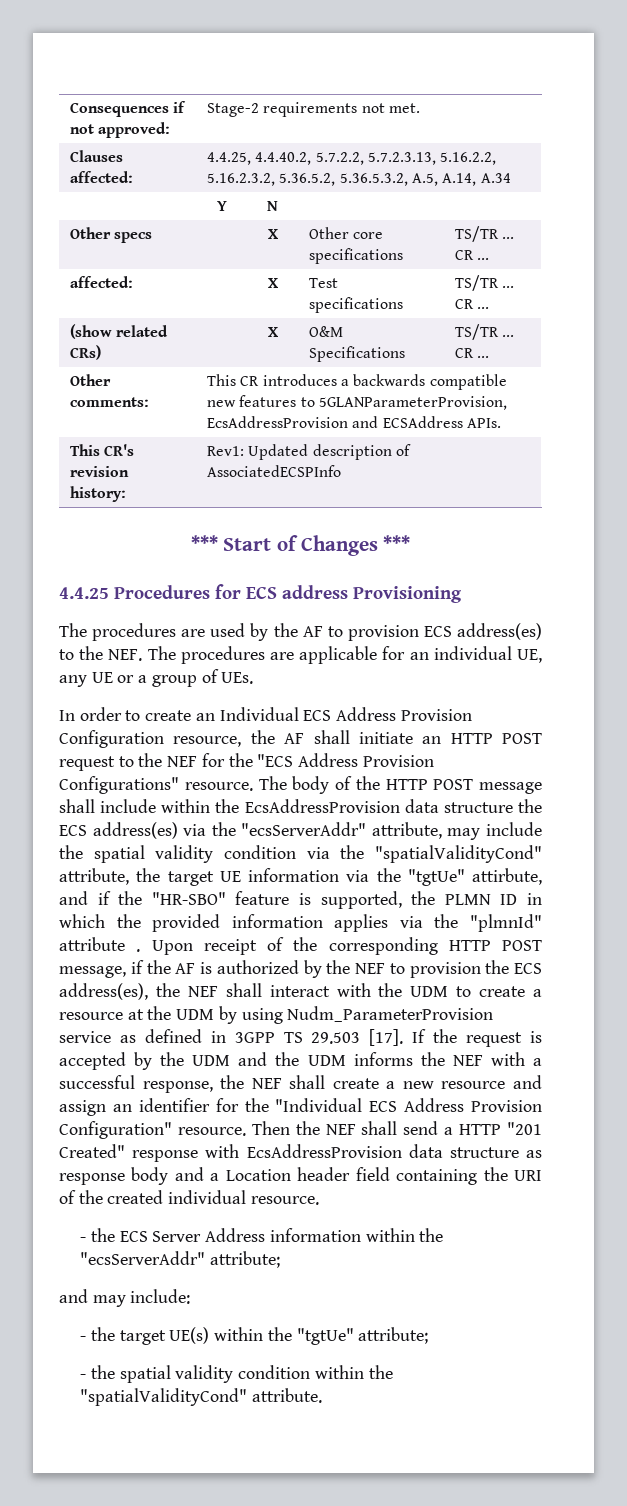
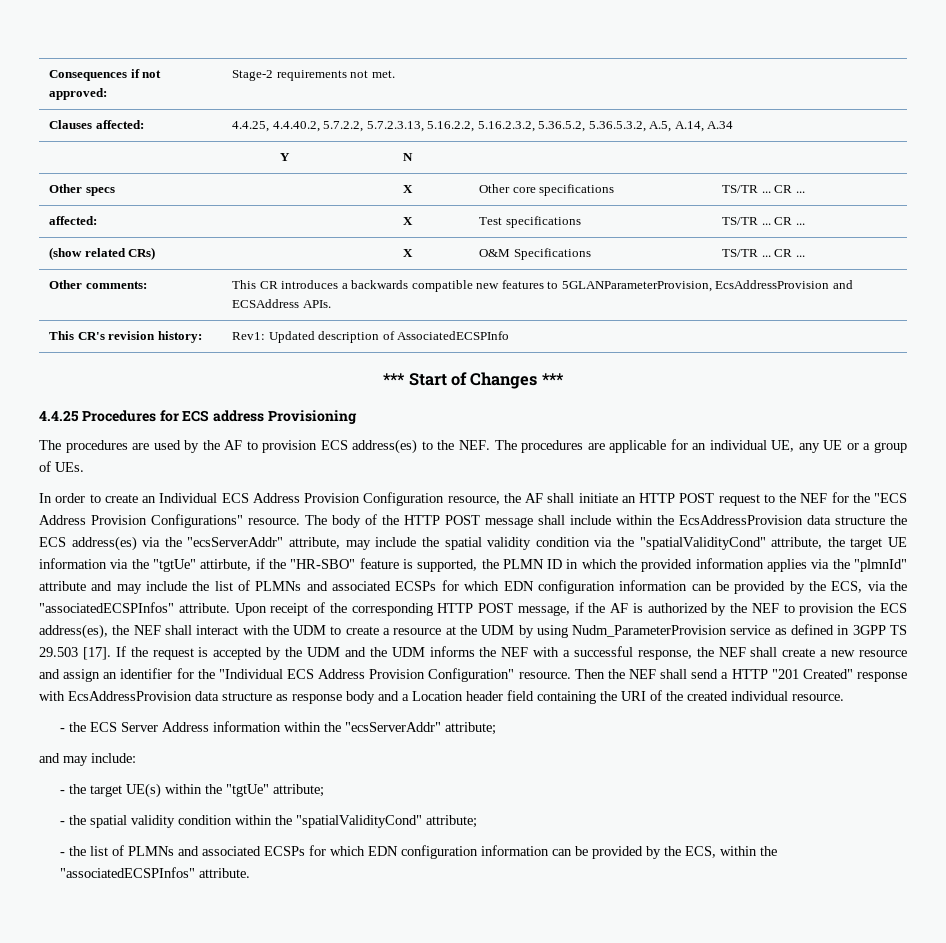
[59,891,88,905] and -> (252, 565) none
[136,949,141,952] . -> [91,580,907,594] [39,602,230,613] and may include the list of PLMNs and associated ECSPs for which EDN configuration information can be provided by the ECS, via the "associatedECSPInfos" attribute.
(248, 1397) none -> [426,815,478,828] [60,845,778,859] [60,867,196,878] attribute; // - the list of PLMNs and associated ECSPs for which EDN configuration information can be provided by the ECS, within the "associatedECSPInfos"

